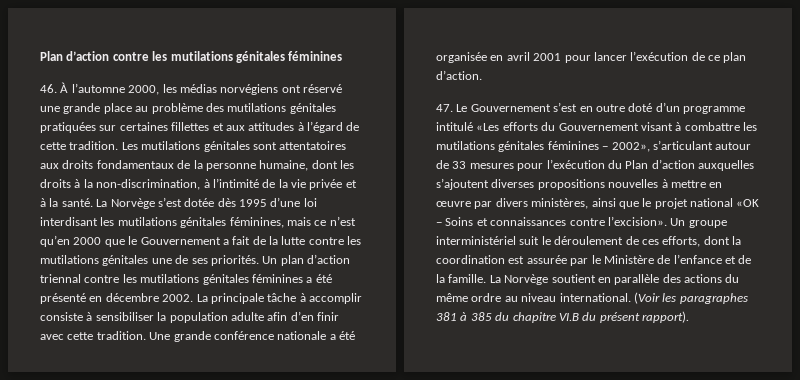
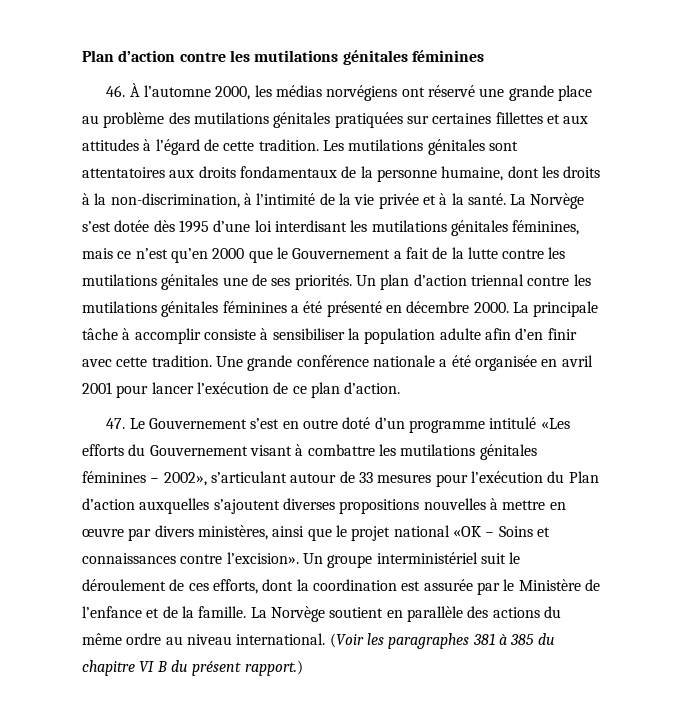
[162,294,194,302] 2002. -> [473,302,509,313] 2000.
[558,313,579,321] VI.B -> [139,661,167,672] VI B
[642,311,689,323] rapport). -> [244,660,303,676] rapport.)

